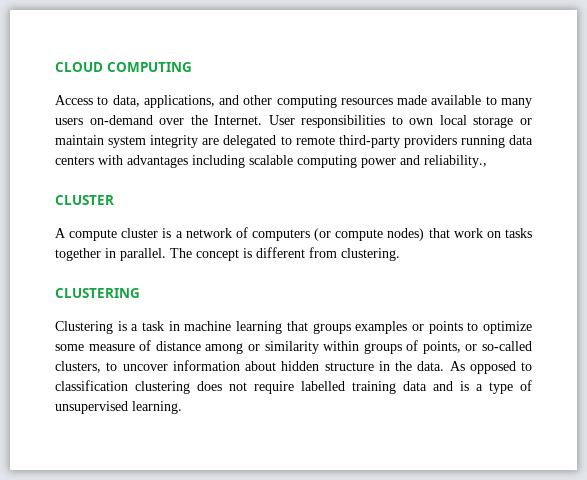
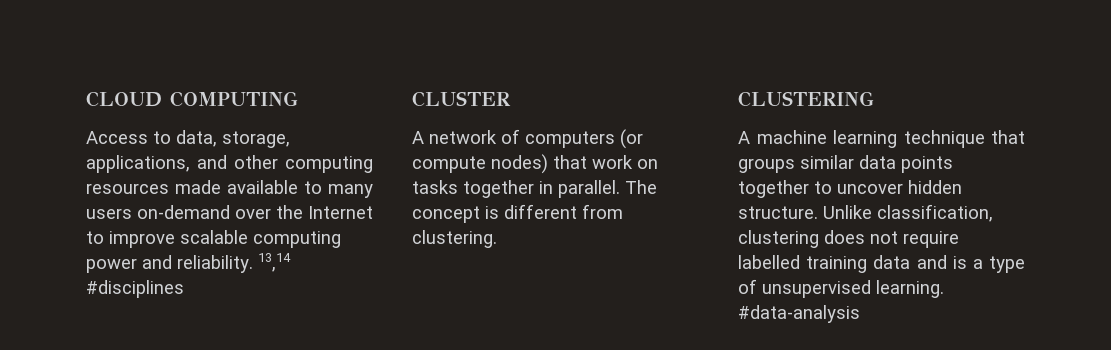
(140, 101) none -> [222,131,290,148] storage,
[214,115,532,128] [55,135,533,148] [55,155,245,168] Internet. User responsibilities to own local storage or maintain system integrity are delegated to remote third-party providers running data centers with advantages including -> [308,206,373,219] [86,231,175,248] Internet to improve
[424,155,487,168] reliability., -> [177,253,291,273] [86,280,184,298] reliability. 13,14 #disciplines
[69,228,183,241] compute cluster is a -> (424, 137) none
[55,321,180,334] Clustering is a task in -> [738,131,750,144] A
(283, 327) none -> [903,130,985,148] technique
[355,321,532,334] [55,340,532,354] [55,360,532,374] [55,380,128,391] examples or points to optimize some measure of distance among or similarity within groups of points, or so-called clusters, to uncover information about hidden structure in the data. As opposed to classification -> [800,155,953,173] [738,180,962,198] [738,204,993,222] similar data points together to uncover hidden structure. Unlike classification,
(182, 407) none -> [738,305,860,323] #data-analysis

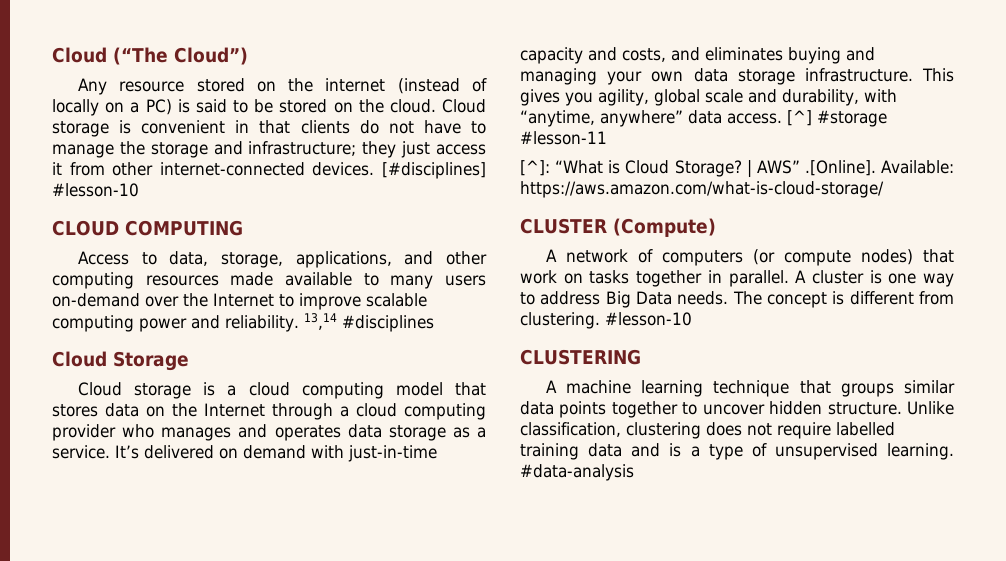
(86, 99) none -> [52,47,248,65] [77,78,487,95] [52,99,487,116] [52,120,486,137] [52,141,486,158] [52,162,487,179] [52,183,139,197] Cloud (“The Cloud”) // Any resource stored on the internet (instead of locally on a PC) is said to be stored on the cloud. Cloud storage is convenient in that clients do not have to manage the storage and infrastructure; they just access it from other internet-connected devices. [#disciplines] #lesson-10 //
(184, 289) none -> [52,351,189,371] [77,382,487,399] [52,403,486,420] [52,424,486,441] [52,445,437,462] [520,47,875,64] [520,68,954,85] [520,89,897,106] [520,110,887,127] [520,131,607,145] [520,160,955,178] [520,181,884,198] // Cloud Storage // Cloud storage is a cloud computing model that stores data on the Internet through a cloud computing provider who manages and operates data storage as a service. It’s delivered on demand with just-in-time capacity and costs, and eliminates buying and managing your own data storage infrastructure. This gives you agility, global scale and durability, with “anytime, anywhere” data access. [^] #storage #lesson-11 // [^]: “What is Cloud Storage? | AWS” .[Online]. Available: https://aws.amazon.com/what-is-cloud-storage/
(511, 99) none -> [612,218,716,237] (Compute)
(620, 189) none -> [795,270,954,287] [520,291,729,308] A cluster is one way to address Big Data needs.
(497, 239) none -> [605,312,692,326] #lesson-10

